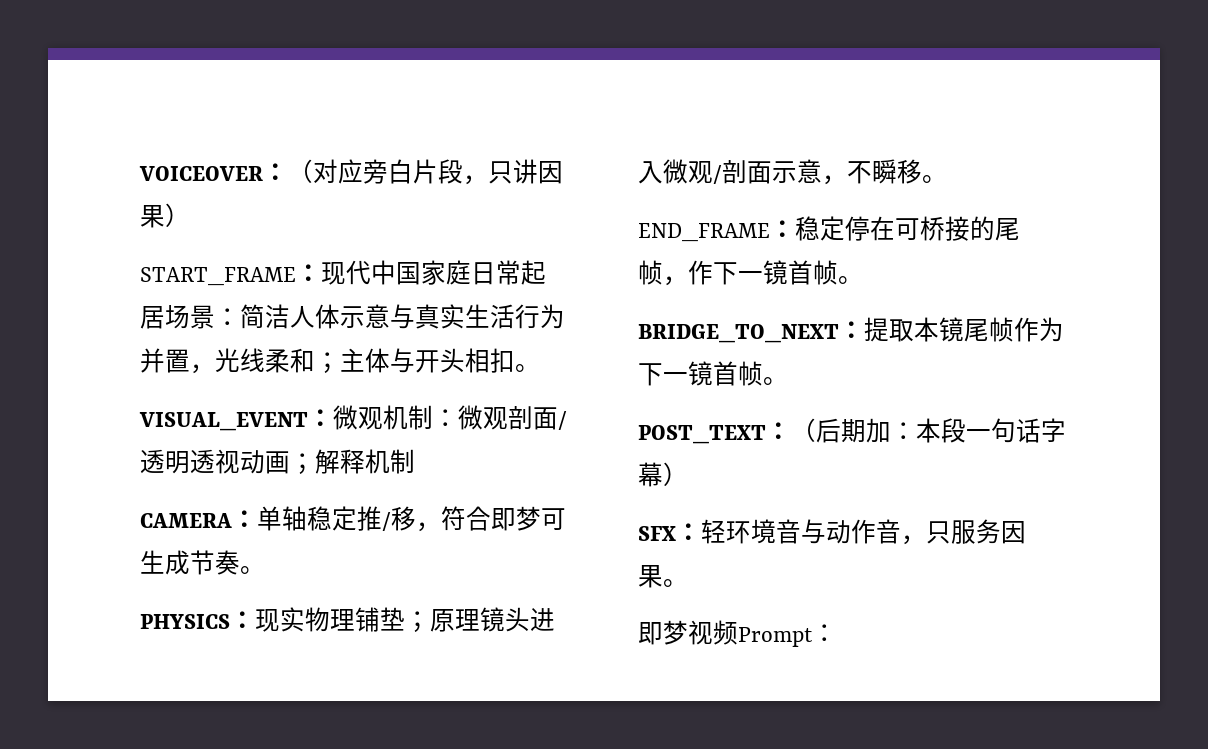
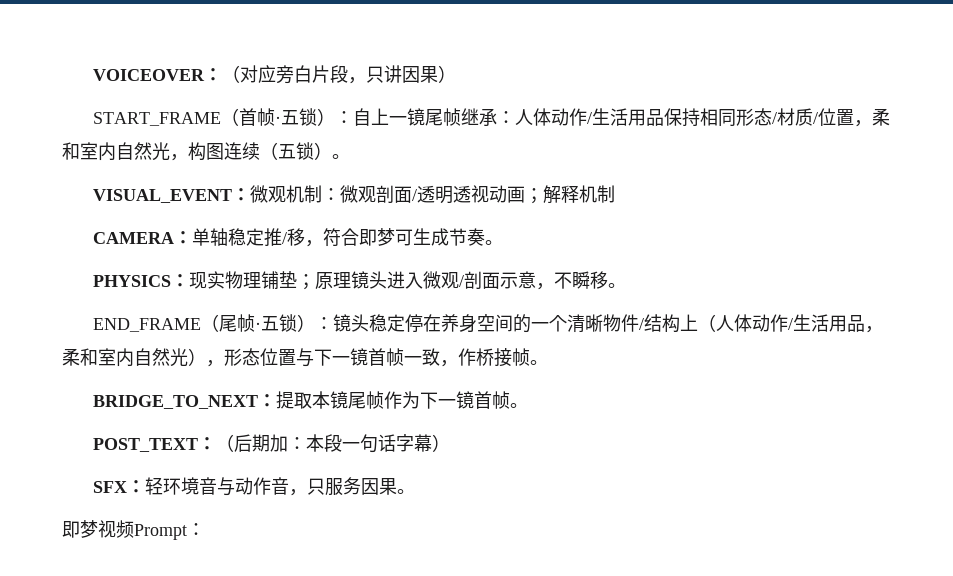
[296,260,546,285] [140,304,565,329] [140,348,515,374] ：现代中国家庭日常起居场景：简洁人体示意与真实生活行为并置，光线柔和；主体与开头相扣 -> [220,108,890,127] [62,142,332,161] （首帧·五锁）：自上一镜尾帧继承：人体动作/生活用品保持相同形态/材质/位置，柔和室内自然光，构图连续（五锁）
[770,216,1020,241] [638,260,813,286] ：稳定停在可桥接的尾帧，作下一镜首 -> [200,314,883,333] [62,348,512,367] （尾帧·五锁）：镜头稳定停在养身空间的一个清晰物件/结构上（人体动作/生活用品，柔和室内自然光），形态位置与下一镜首帧一致，作桥接

